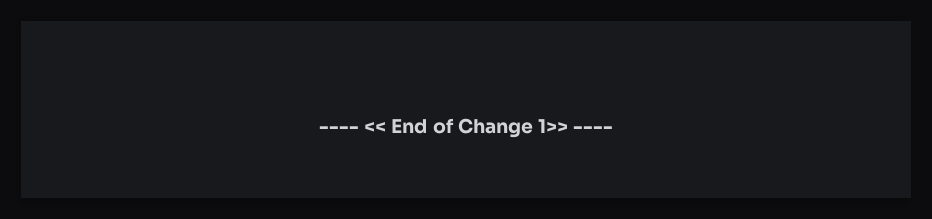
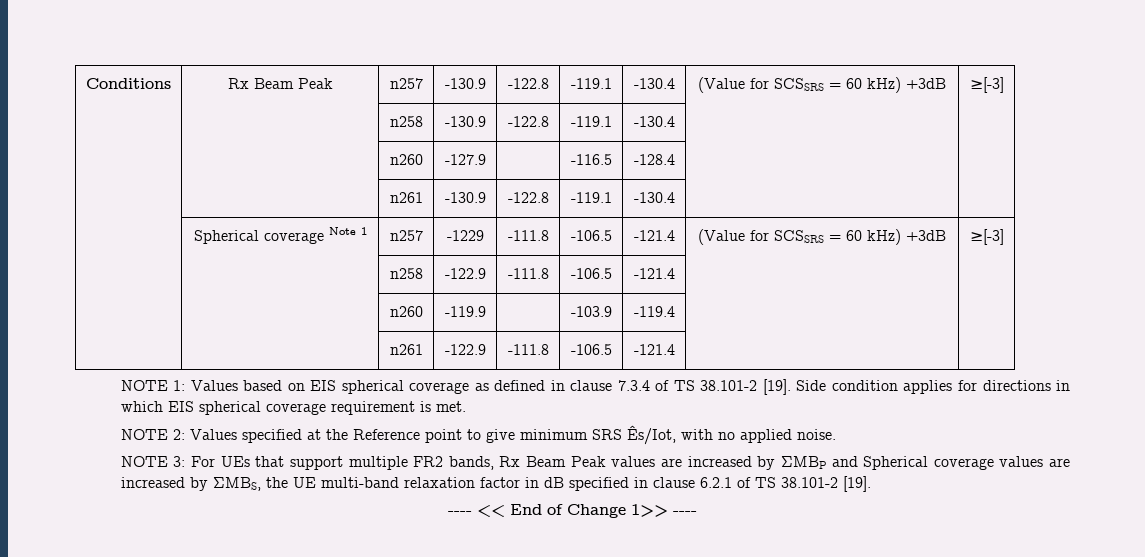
(319, 129) none -> [86,78,171,89] [227,78,333,89] [389,78,423,89] [444,78,486,89] [507,78,549,89] [570,78,612,89] [633,78,675,89] [698,77,946,93] [969,77,1004,93] [389,116,423,127] [444,116,486,127] [507,116,549,127] [570,116,612,127] [633,116,675,127] [389,154,423,165] [444,154,486,165] [570,154,612,165] [633,154,675,165] [389,192,423,203] [444,192,486,203] [507,192,549,203] [570,192,612,203] [633,192,675,203] [193,227,367,244] [389,230,423,241] [446,230,484,241] [507,230,549,241] [570,230,612,241] [633,230,675,241] [698,229,946,245] [969,229,1004,245] [389,268,423,279] [444,268,486,279] [507,268,549,279] [570,268,612,279] [633,268,675,279] [389,306,423,317] [444,306,486,317] [570,306,612,317] [633,306,675,317] [389,344,423,355] [444,344,486,355] [507,344,549,355] [570,344,612,355] [633,344,675,355] [120,379,1070,395] [120,401,466,415] [120,425,836,445] [120,456,1070,470] [120,476,871,492] Conditions | Rx Beam Peak | n257 | -130.9 | -122.8 | -119.1 | -130.4 | (Value for SCSSRS = 60 kHz) +3dB | ≥[-3] // | | n258 | -130.9 | -122.8 | -119.1 | -130.4 | | // | | n260 | -127.9 | | -116.5 | -128.4 | | // | | n261 | -130.9 | -122.8 | -119.1 | -130.4 | | // | Spherical coverage Note 1 | n257 | -1229 | -111.8 | -106.5 | -121.4 | (Value for SCSSRS = 60 kHz) +3dB | ≥[-3] // | | n258 | -122.9 | -111.8 | -106.5 | -121.4 | | // | | n260 | -119.9 | | -103.9 | -119.4 | | // | | n261 | -122.9 | -111.8 | -106.5 | -121.4 | | // NOTE 1: Values based on EIS spherical coverage as defined in clause 7.3.4 of TS 38.101-2 [19]. Side condition applies for directions in which EIS spherical coverage requirement is met. // NOTE 2: Values specified at the Reference point to give minimum SRS Ês/Iot, with no applied noise. // NOTE 3: For UEs that support multiple FR2 bands, Rx Beam Peak values are increased by ΣMBP and Spherical coverage values are increased by ΣMBS, the UE multi-band relaxation factor in dB specified in clause 6.2.1 of TS 38.101-2 [19]. //

